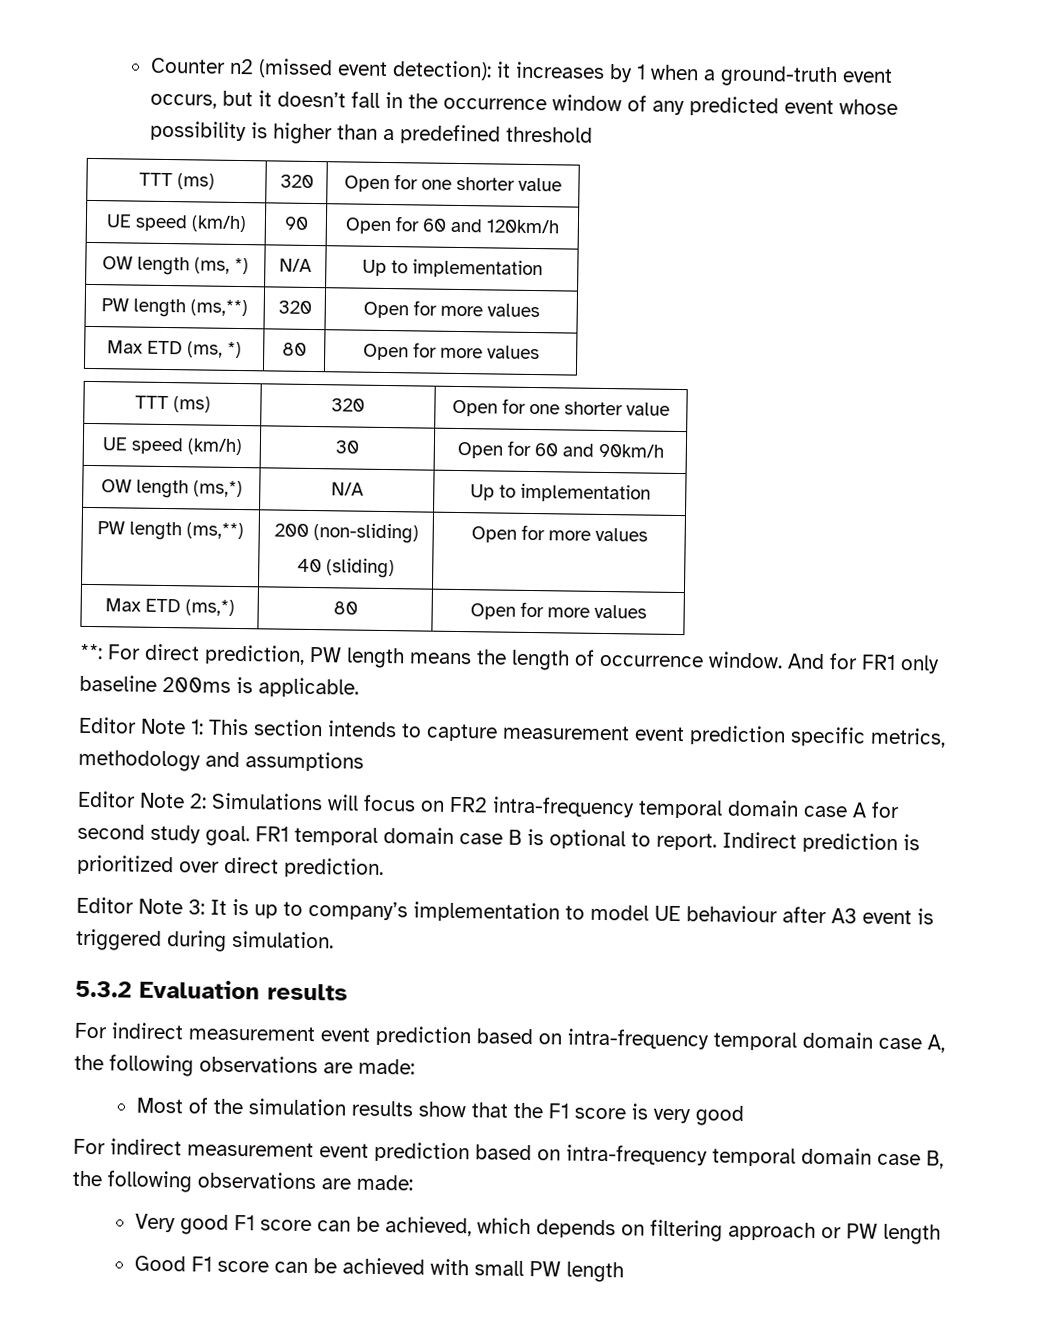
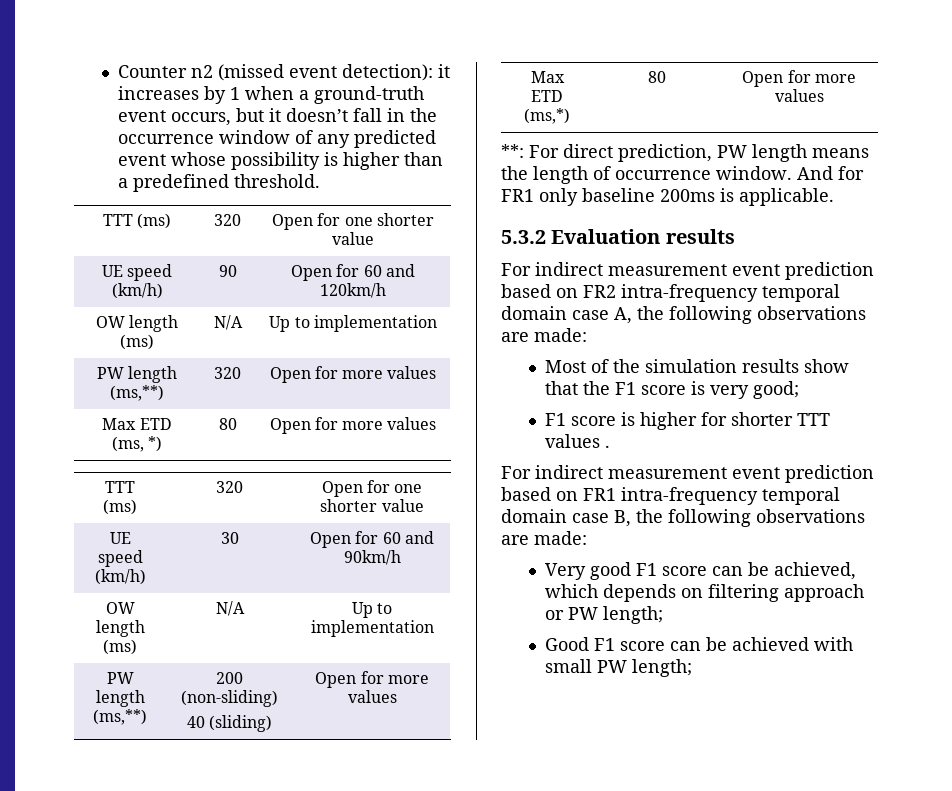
[505,126,593,143] threshold -> [234,174,321,188] threshold.
[194,257,249,275] (ms, *) -> [120,334,154,350] (ms)
[192,480,243,498] (ms,*) -> [103,639,137,655] (ms)
[78,716,946,748] [78,749,364,772] [77,790,900,819] [77,823,920,854] [77,854,384,879] [76,896,934,925] [76,928,334,952] // Editor Note 1: This section intends to capture measurement event prediction specific metrics, methodology and assumptions // Editor Note 2: Simulations will focus on FR2 intra-frequency temporal domain case A for second study goal. FR1 temporal domain case B is optional to report. Indirect prediction is prioritized over direct prediction. // Editor Note 3: It is up to company’s implementation to model UE behaviour after A3 event is triggered during simulation. -> (834, 197) none
(562, 1039) none -> [583,285,616,298] FR2
[694,1105,744,1126] [73,1138,561,1163] good // For indirect measurement event prediction based on -> [753,381,800,399] [545,412,831,430] [545,434,611,448] [501,465,874,483] [501,487,616,501] good; // F1 score is higher for shorter TTT values . // For indirect measurement event prediction based on FR1
[882,1223,941,1245] length -> [603,606,664,624] length;
[565,1261,624,1283] length -> [632,659,693,677] length;

